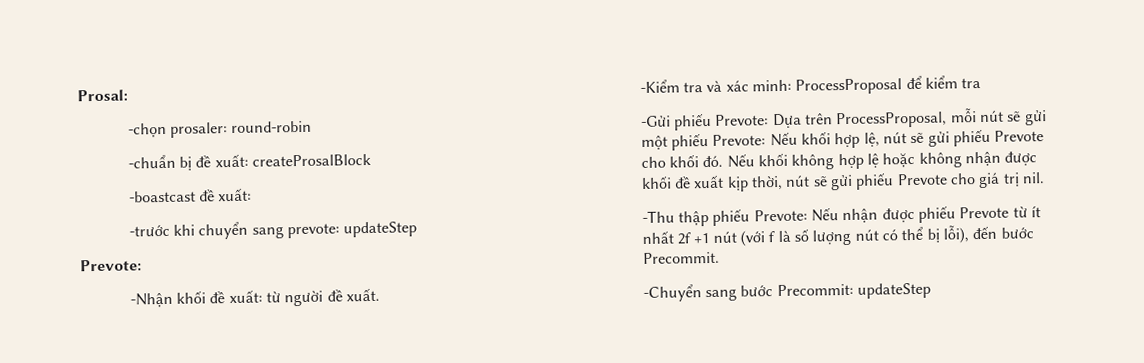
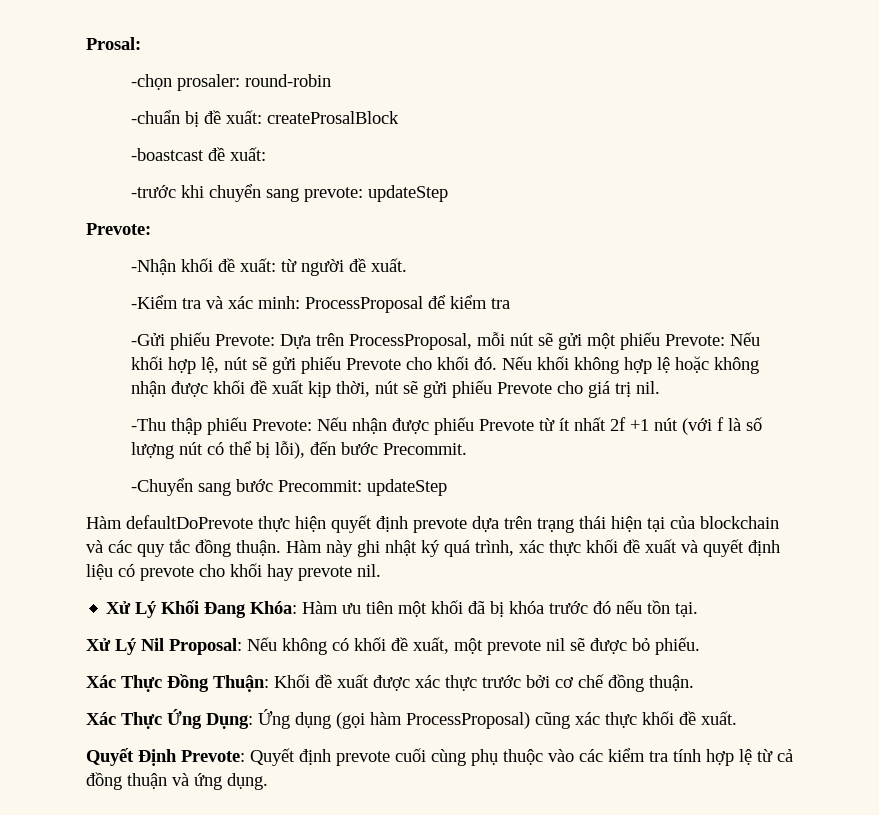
(932, 290) none -> [86,515,779,533] [86,539,780,557] [86,563,381,581] [106,600,699,618] [86,637,700,655] [86,674,694,692] [86,709,737,729] [86,748,793,766] [86,772,268,790] // Hàm defaultDoPrevote thực hiện quyết định prevote dựa trên trạng thái hiện tại của blockchain và các quy tắc đồng thuận. Hàm này ghi nhật ký quá trình, xác thực khối đề xuất và quyết định liệu có prevote cho khối hay prevote nil. // Xử Lý Khối Đang Khóa: Hàm ưu tiên một khối đã bị khóa trước đó nếu tồn tại. // Xử Lý Nil Proposal: Nếu không có khối đề xuất, một prevote nil sẽ được bỏ phiếu. // Xác Thực Đồng Thuận: Khối đề xuất được xác thực trước bởi cơ chế đồng thuận. // Xác Thực Ứng Dụng: Ứng dụng (gọi hàm ProcessProposal) cũng xác thực khối đề xuất. // Quyết Định Prevote: Quyết định prevote cuối cùng phụ thuộc vào các kiểm tra tính hợp lệ từ cả đồng thuận và ứng dụng.

